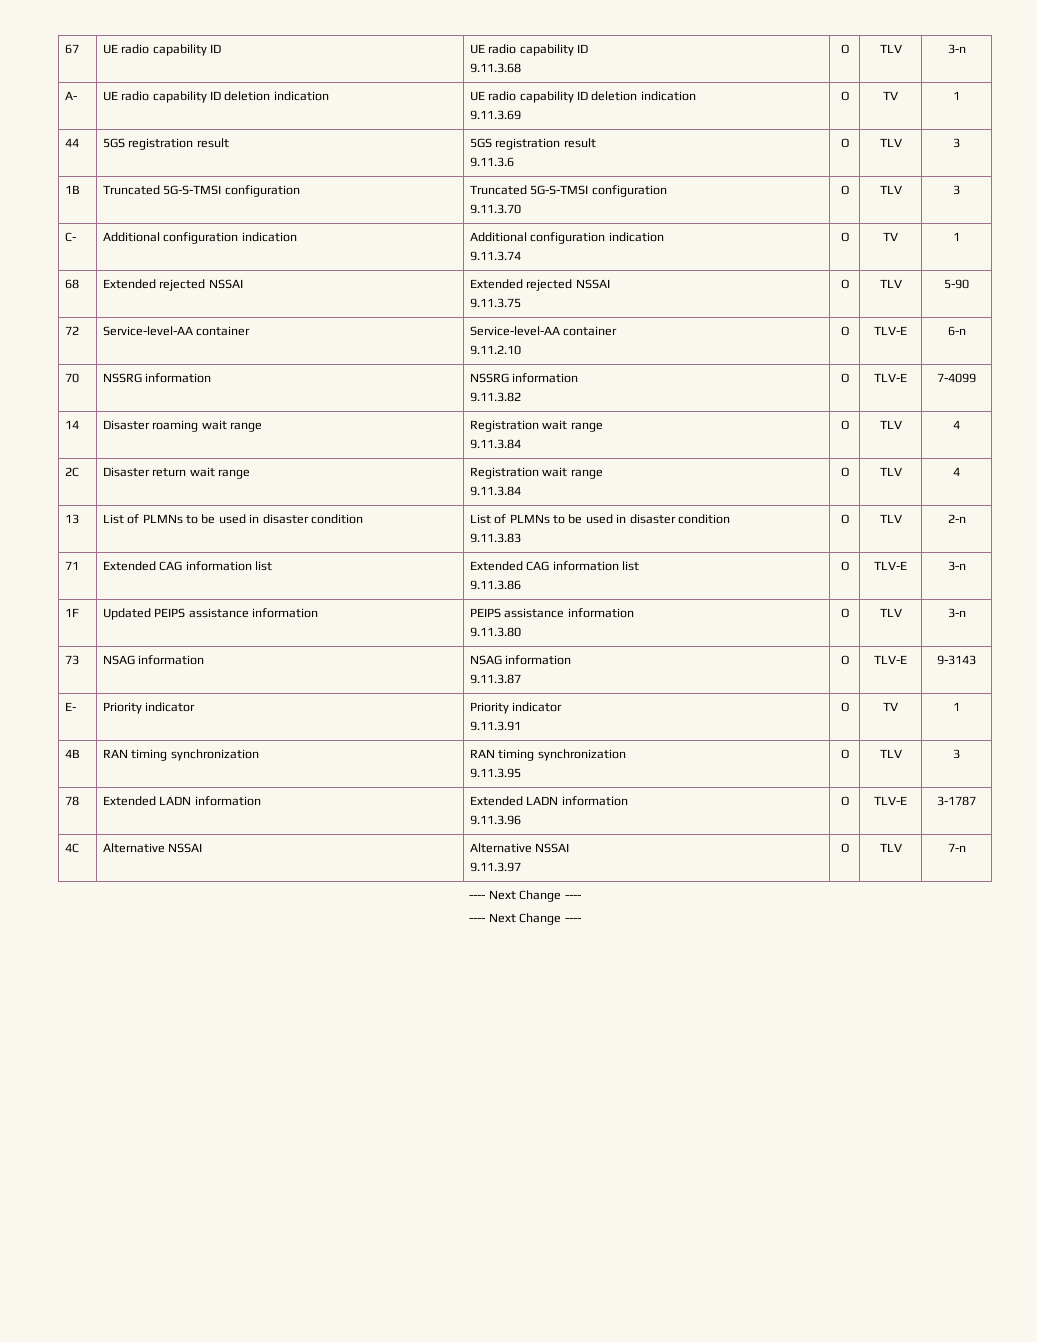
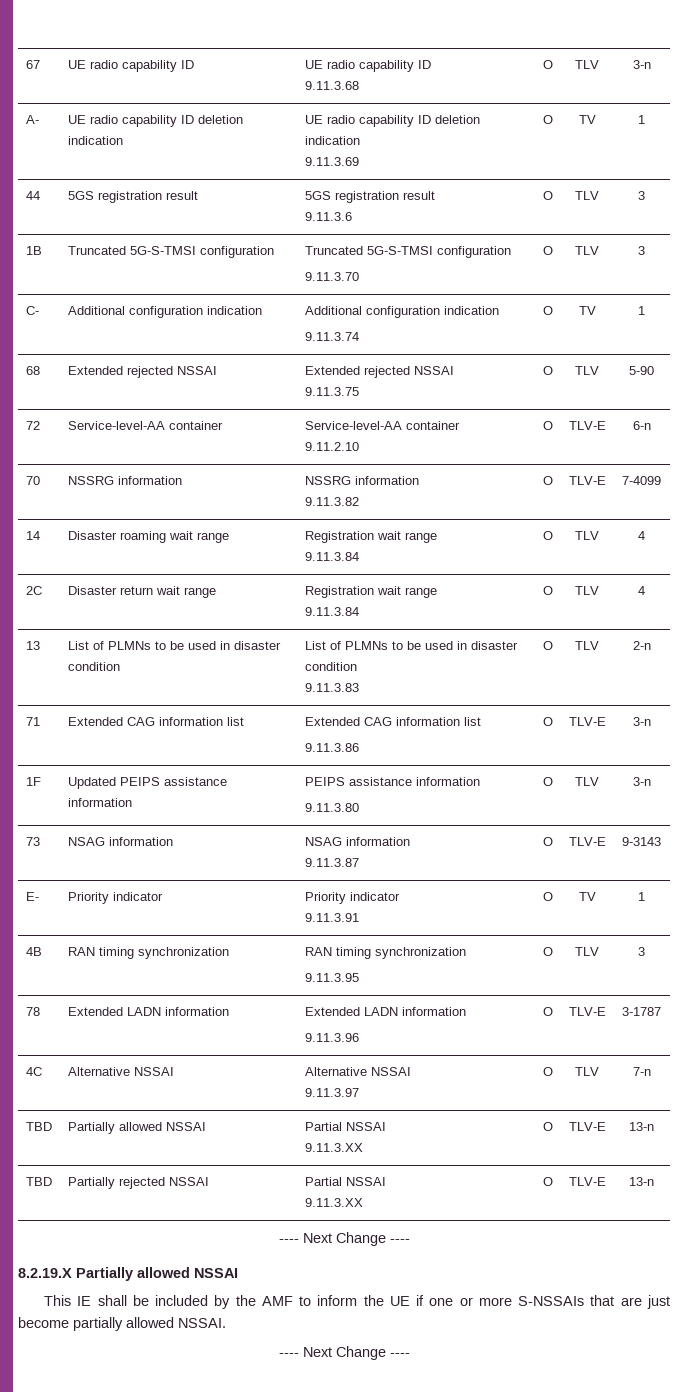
[469,890,581,902] // ---- Next Change ---- -> [25,1122,52,1131] [67,1122,206,1134] [304,1122,386,1131] [304,1143,363,1152] [542,1122,553,1131] [568,1122,606,1131] [629,1122,654,1131] [25,1177,52,1186] [67,1177,209,1189] [304,1177,386,1186] [304,1198,363,1207] [542,1177,553,1186] [568,1177,606,1186] [629,1177,654,1186] [278,1232,410,1246] [18,1267,238,1281] [44,1295,671,1309] [18,1317,226,1331] // TBD | Partially allowed NSSAI | Partial NSSAI // 9.11.3.XX | O | TLV-E | 13-n // TBD | Partially rejected NSSAI | Partial NSSAI // 9.11.3.XX | O | TLV-E | 13-n // ---- Next Change ---- // 8.2.19.X Partially allowed NSSAI // This IE shall be included by the AMF to inform the UE if one or more S-NSSAIs that are just become partially allowed NSSAI.

